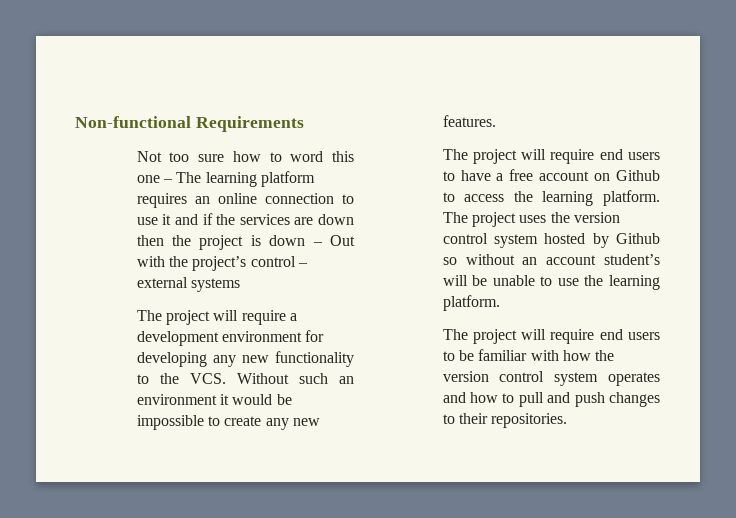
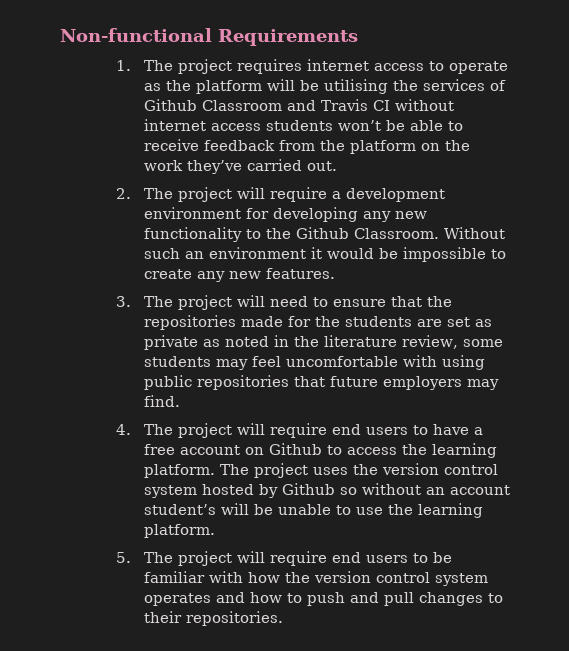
[136,151,354,162] [136,171,315,187] [136,193,354,208] [136,213,354,225] [136,235,355,250] [136,256,308,271] [136,277,241,292] Not too sure how to word this one – The learning platform requires an online connection to use it and if the services are down then the project is down – Out with the project’s control – external systems // -> [115,59,508,74] [143,79,506,94] [143,99,454,111] [143,119,463,131] [143,139,470,154] [143,159,337,174] [115,188,131,199] 1. The project requires internet access to operate as the platform will be utilising the services of Github Classroom and Travis CI without internet access students won’t be able to receive feedback from the platform on the work they’ve carried out. // 2.
[189,373,226,384] VCS. -> [295,227,439,239] Github Classroom.
(496, 121) none -> [115,295,452,310] [143,315,492,330] [143,335,503,350] [143,355,485,370] [143,375,499,390] [143,395,180,407] [115,424,131,435] 3. The project will need to ensure that the repositories made for the students are set as private as noted in the literature review, some students may feel uncomfortable with using public repositories that future employers may find. // 4.
(500, 303) none -> [115,552,131,563] 5.
[518,392,605,407] pull and push -> [306,592,414,606] push and pull

